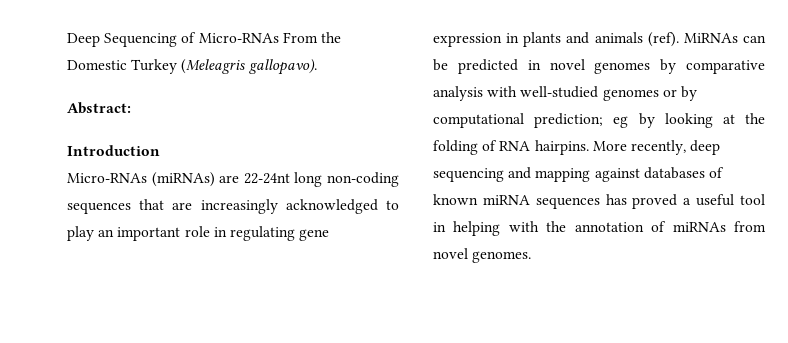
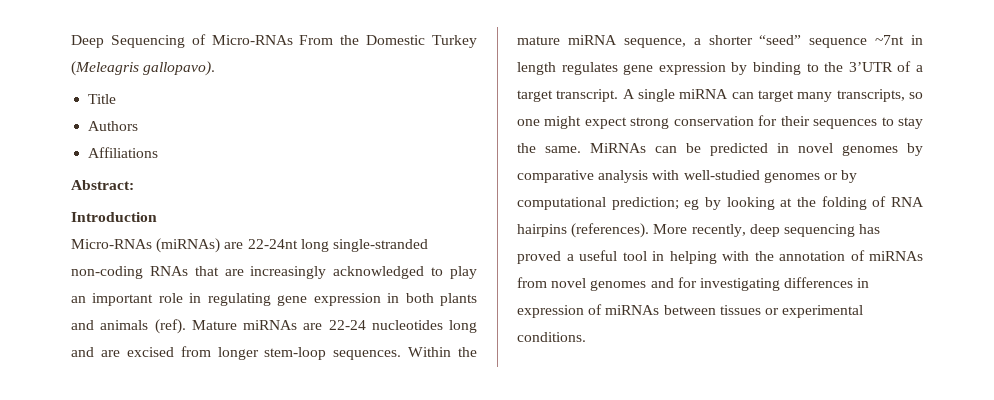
(317, 67) none -> [88,94,117,104] [88,121,139,131] [88,147,159,158] // Title // Authors // Affiliations
[327,172,399,187] [67,202,131,214] non-coding sequences -> [332,239,428,252] [71,266,188,279] single-stranded non-coding RNAs
(520, 38) none -> [405,293,434,303] both
(679, 39) none -> [191,320,477,333] [71,346,477,360] [517,35,923,48] [517,61,924,75] [517,89,923,102] [517,115,923,129] [517,143,581,153] Mature miRNAs are 22-24 nucleotides long and are excised from longer stem-loop sequences. Within the mature miRNA sequence, a shorter “seed” sequence ~7nt in length regulates gene expression by binding to the 3’UTR of a target transcript. A single miRNA can target many transcripts, so one might expect strong conservation for their sequences to stay the same.
[534,140,589,155] hairpins. -> [517,223,650,238] hairpins (references).
[508,167,724,182] [433,194,600,209] and mapping against databases of known miRNA sequences -> (855, 230) none
[472,251,532,263] genomes. -> [590,277,870,291] [517,304,864,318] [517,332,586,342] genomes and for investigating differences in expression of miRNAs between tissues or experimental conditions.

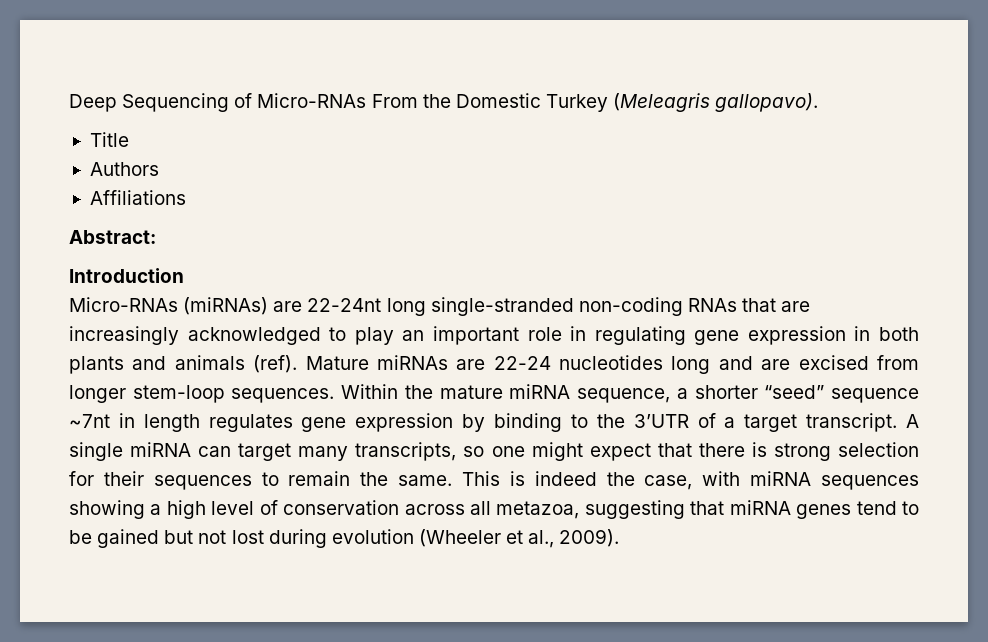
[630,116,754,129] strong conservation -> [657,442,919,461] that there is strong selection
[898,117,923,129] stay -> [288,471,351,486] remain
[590,143,923,156] [517,170,858,183] [517,196,924,210] [517,223,881,238] [517,250,923,264] [517,277,870,291] [517,304,864,318] [517,332,586,342] MiRNAs can be predicted in novel genomes by comparative analysis with well-studied genomes or by computational prediction; eg by looking at the folding of RNA hairpins (references). More recently, deep sequencing has proved a useful tool in helping with the annotation of miRNAs from novel genomes and for investigating differences in expression of miRNAs between tissues or experimental conditions. -> [461,471,919,490] [69,500,920,519] [69,529,620,548] This is indeed the case, with miRNA sequences showing a high level of conservation across all metazoa, suggesting that miRNA genes tend to be gained but not lost during evolution (Wheeler et al., 2009).

